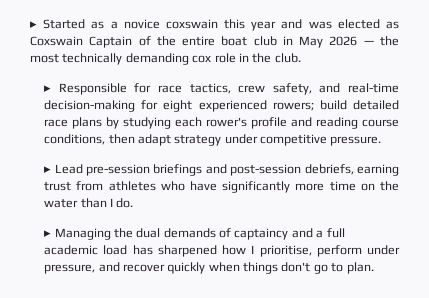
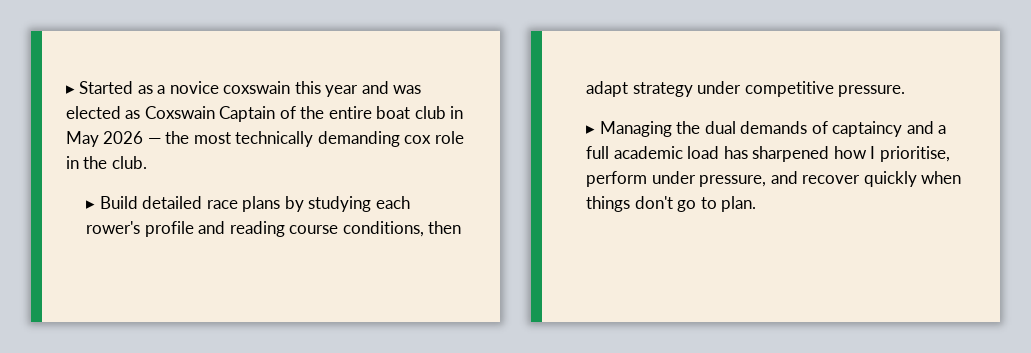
[58,83,399,95] [44,100,347,112] Responsible for race tactics, crew safety, and real-time decision-making for eight experienced rowers; build -> [99,196,138,209] Build
[44,164,399,176] [44,181,400,193] [44,198,134,208] // ▸ Lead pre-session briefings and post-session debriefs, earning trust from athletes who have significantly more time on the water than I do. -> (906, 91) none

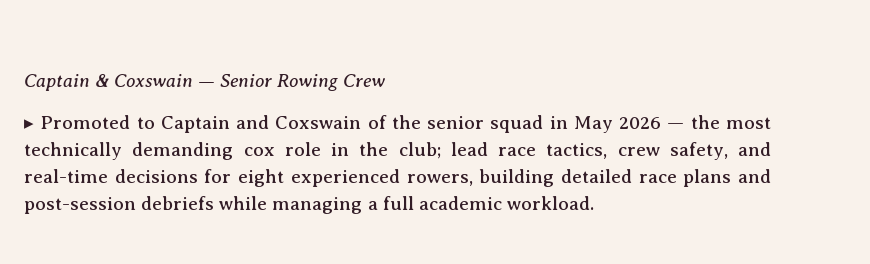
[66,81,422,97] [66,106,446,122] ▸ Started as a novice coxswain this year and was elected as Coxswain Captain of the entire boat club -> [24,74,385,91] [24,115,544,133] Captain & Coxswain — Senior Rowing Crew // ▸ Promoted to Captain and Coxswain of the senior squad
[111,156,147,169] [86,196,410,212] [86,221,462,237] [586,81,906,97] [586,121,947,137] [586,146,950,162] [586,171,962,187] [586,196,757,212] club. // ▸ Build detailed race plans by studying each rower's profile and reading course conditions, then adapt strategy under competitive pressure. // ▸ Managing the dual demands of captaincy and a full academic load has sharpened how I prioritise, perform under pressure, and recover quickly when things don't go to plan. -> [398,142,771,160] [24,169,772,187] [24,196,594,214] club; lead race tactics, crew safety, and real-time decisions for eight experienced rowers, building detailed race plans and post-session debriefs while managing a full academic workload.

